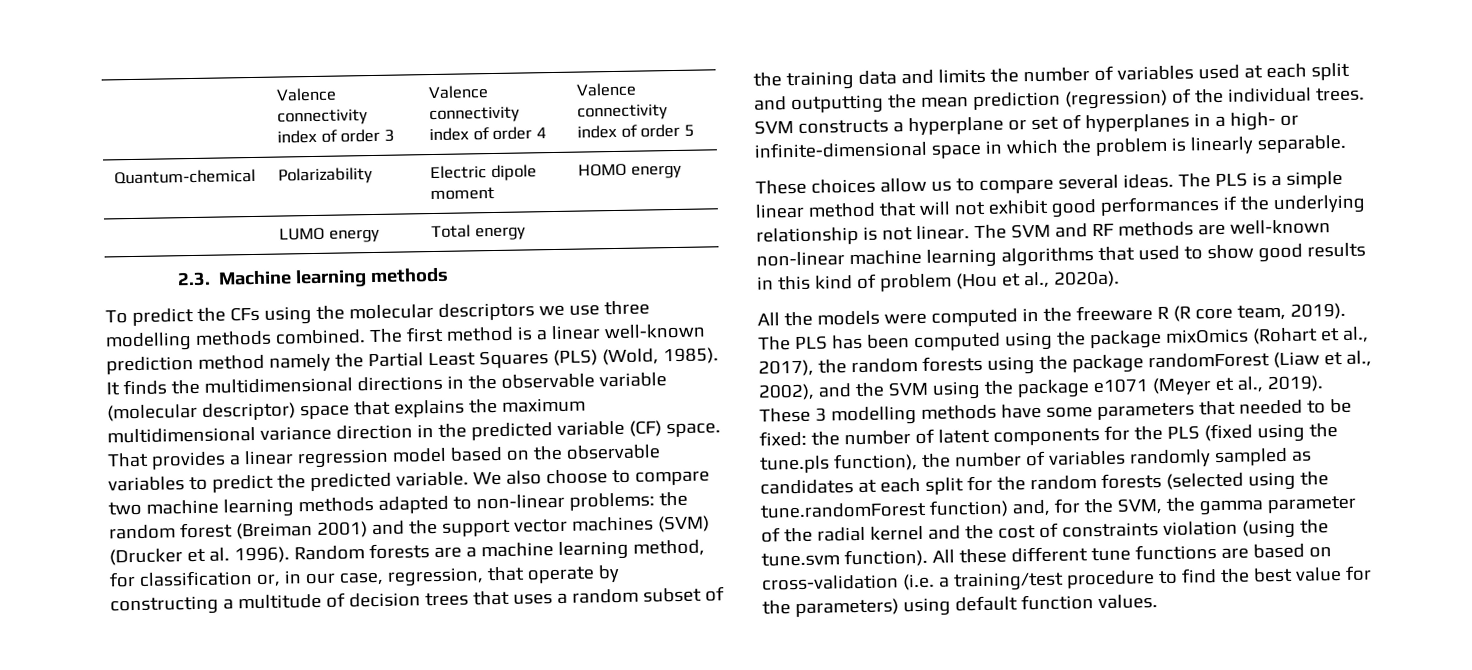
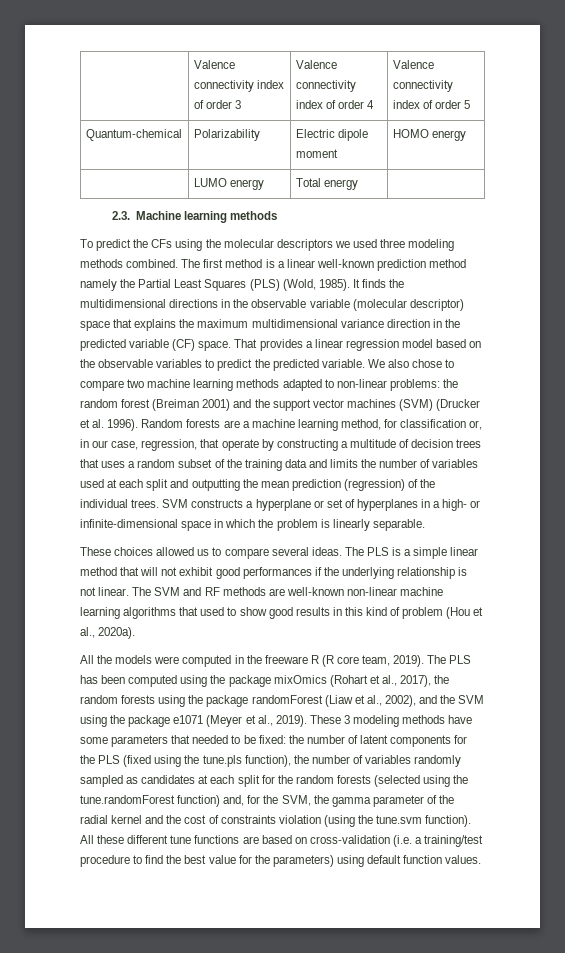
[568,300,650,316] [105,332,192,352] use three modelling -> [352,239,455,251] used three modeling
[545,469,608,485] choose -> [412,359,443,368] chose
[879,177,927,193] allow -> [156,547,195,556] allowed
[830,406,917,426] modelling -> [353,715,400,727] modeling

